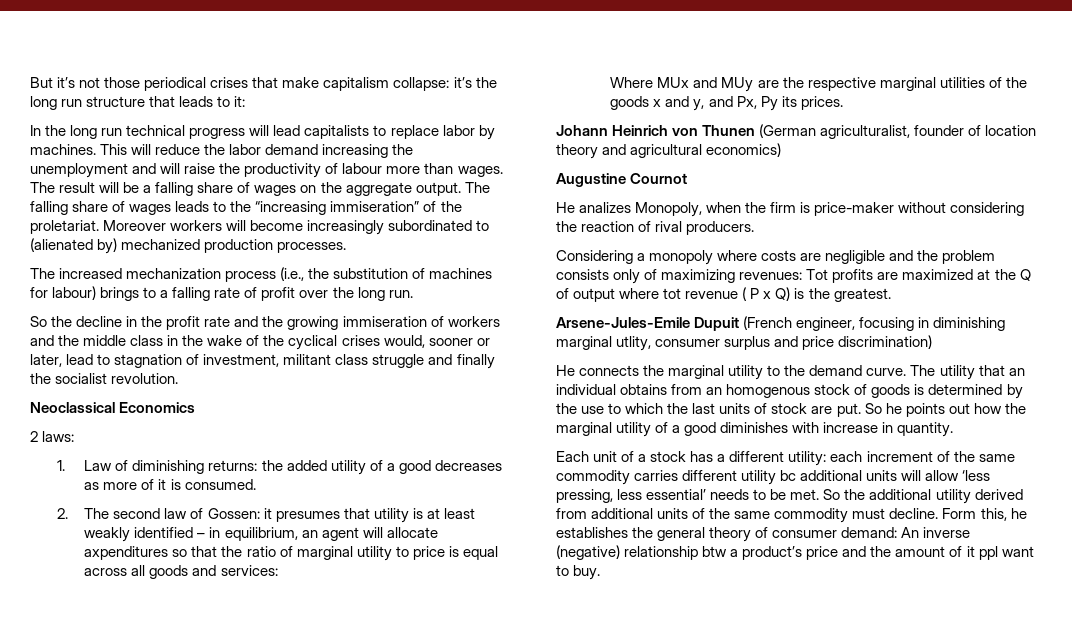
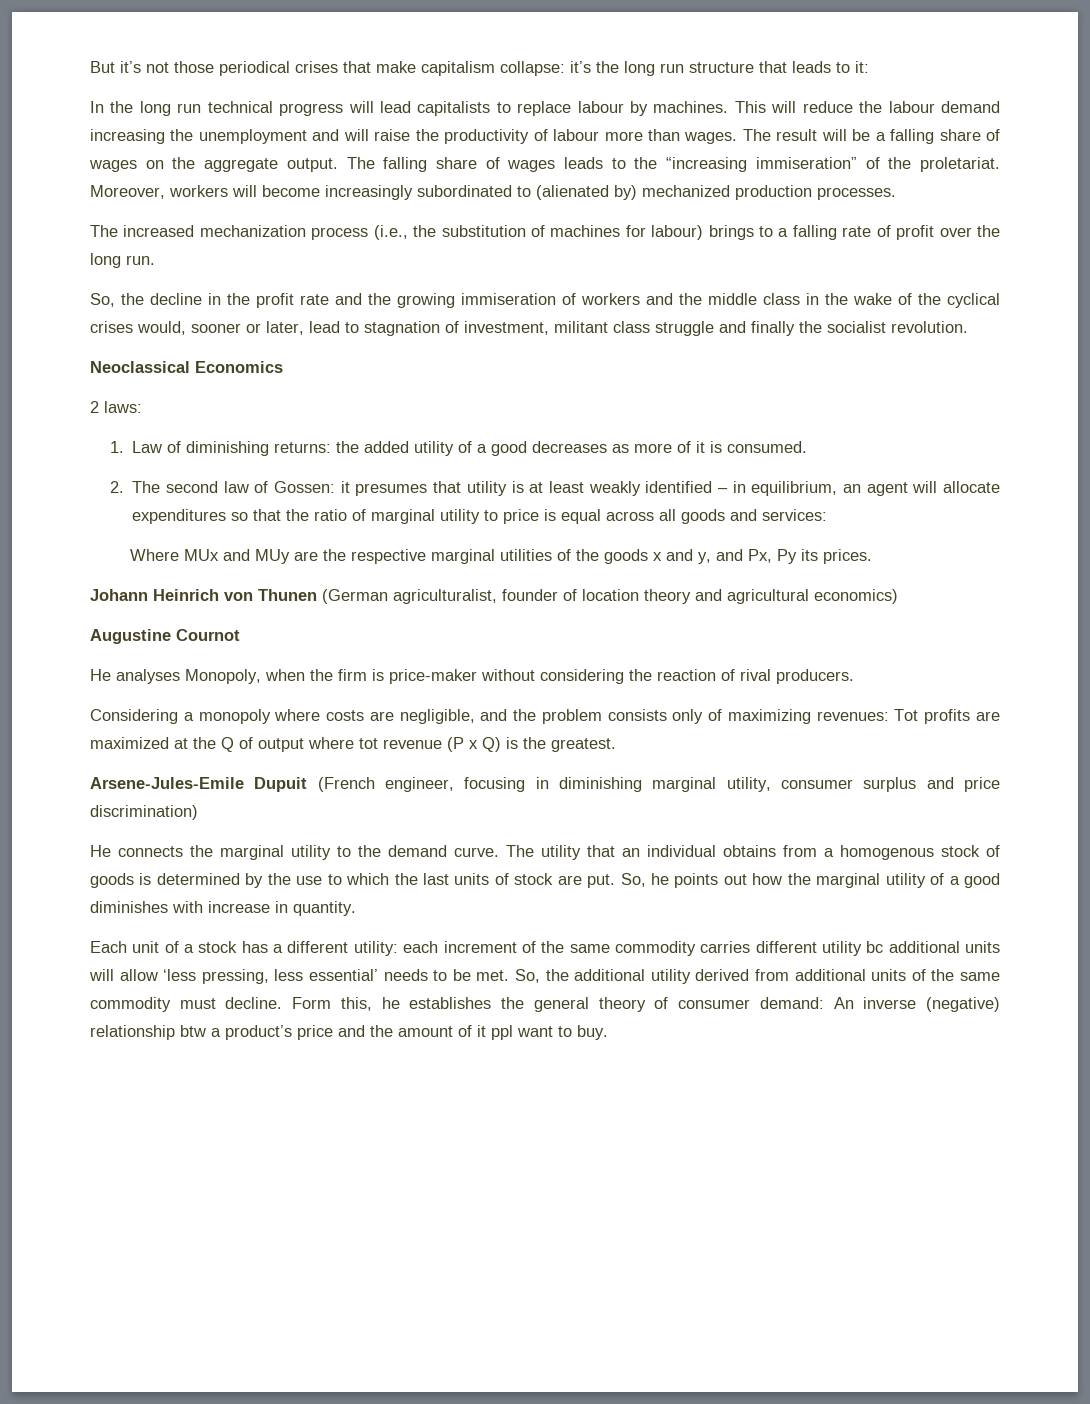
[442,125,475,136] labor -> [577,101,624,113] labour
[229,144,262,155] labor -> [888,101,935,113] labour
[103,220,167,231] Moreover -> [90,185,165,199] Moreover,
[30,316,47,327] So -> [90,293,115,307] So,
[84,546,169,560] axpenditures -> [132,509,227,524] expenditures
[579,202,632,213] analizes -> [116,669,180,684] analyses
[825,250,886,264] negligible -> [399,709,475,724] negligible,
[742,287,760,301] ( P -> [447,737,464,752] (P
[616,336,652,351] utlity, -> [726,777,771,792] utility,
[706,387,723,395] an -> [824,848,834,857] a
[864,403,882,414] So -> [620,873,646,887] So,
[823,489,841,500] So -> [515,969,541,983] So,

